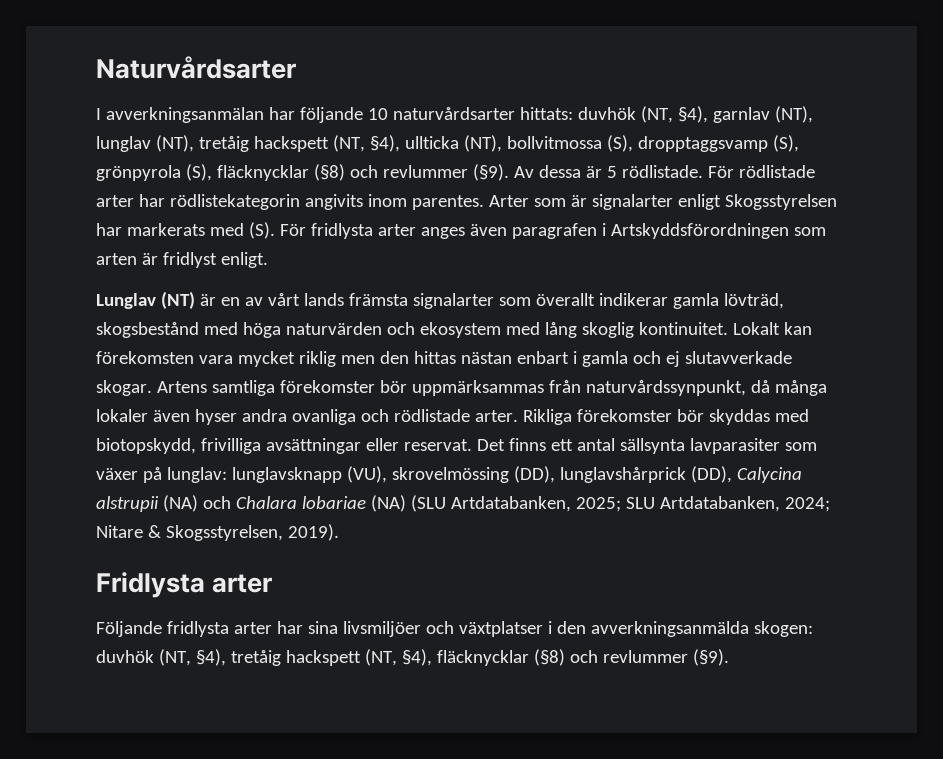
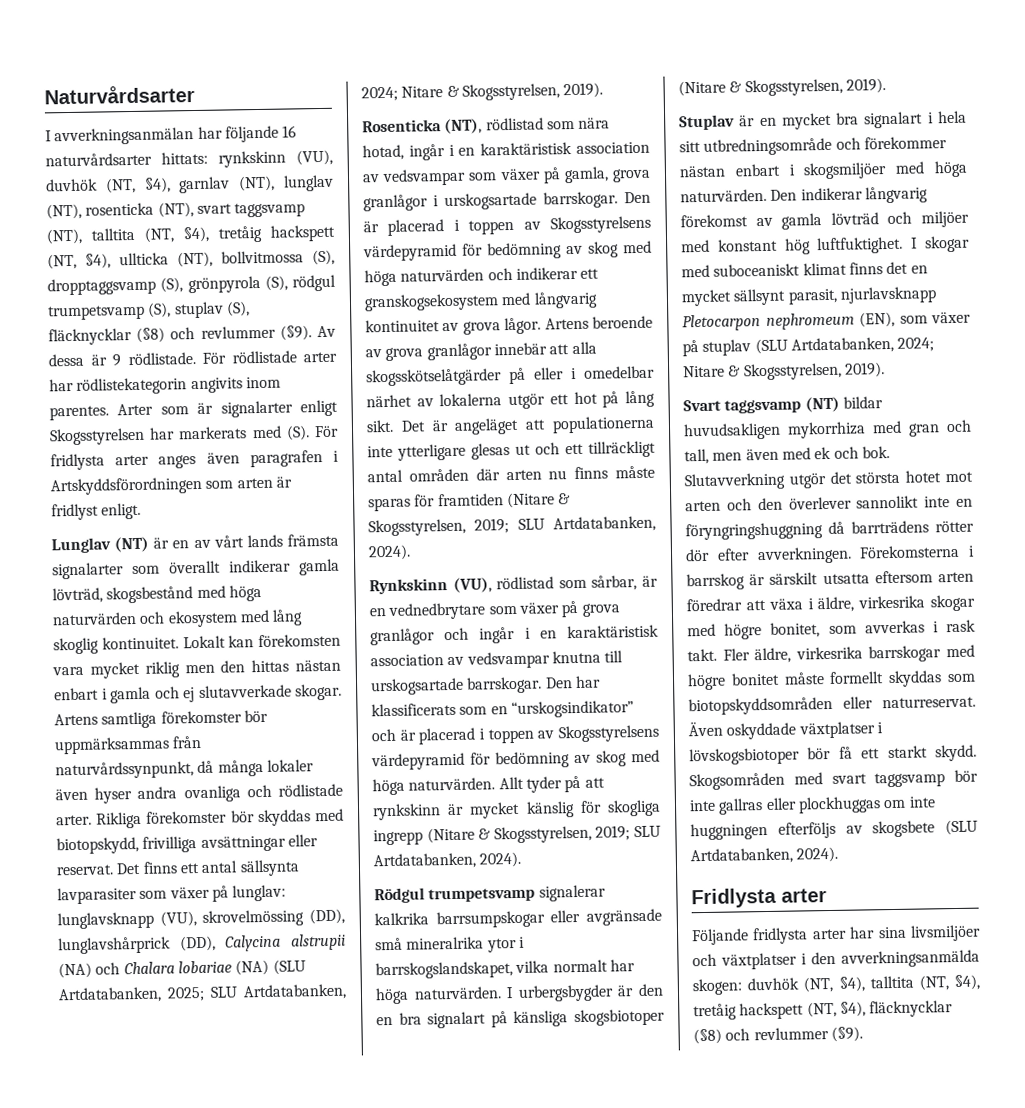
[367,108,388,120] 10 -> [282,125,298,138] 16
(573, 113) none -> [218,149,333,168] rynkskinn (VU),
(194, 143) none -> [85,202,306,218] [46,226,210,245] rosenticka (NT), svart taggsvamp (NT), talltita (NT, §4),
(212, 172) none -> [292,274,336,292] [48,301,250,321] rödgul trumpetsvamp (S), stuplav (S),
[606,166,617,178] 5 -> [112,354,122,367] 9
(339, 532) none -> [362,117,611,135] [362,141,650,161] [362,166,651,187] [363,191,651,212] [363,215,651,236] [363,240,652,262] [364,266,600,287] [364,291,598,312] [365,315,653,335] [365,341,597,361] [366,365,655,387] [366,390,655,410] [366,415,655,435] [367,440,656,461] [367,465,655,483] [368,492,572,512] [368,515,656,537] [368,544,411,561] [369,575,658,595] [369,600,621,620] [370,624,659,646] [370,650,624,669] [370,675,601,696] [371,700,634,719] [371,724,659,745] [371,749,660,771] [372,775,605,796] [372,799,661,821] [373,825,661,846] [373,851,522,870] [374,884,606,904] [374,908,662,929] [375,936,525,953] [375,959,635,980] [375,983,664,1005] [376,1008,665,1029] [678,78,886,97] [679,110,967,131] [679,136,947,156] [679,160,968,180] [680,186,928,204] [680,210,969,230] [681,235,970,255] [681,261,928,278] [681,286,937,307] [682,311,971,332] [682,336,935,357] [683,362,885,381] [683,396,883,414] [683,419,972,441] [684,446,890,465] [684,470,973,491] [685,495,973,512] [685,520,974,541] [685,544,975,565] [686,570,974,591] [686,594,975,613] [687,619,976,640] [687,644,975,664] [687,670,976,691] [688,696,976,716] [688,721,883,740] [689,744,977,766] [689,769,978,791] [689,796,936,815] [690,819,978,841] [690,846,839,865] // Rosenticka (NT), rödlistad som nära hotad, ingår i en karaktäristisk association av vedsvampar som växer på gamla, grova granlågor i urskogsartade barrskogar. Den är placerad i toppen av Skogsstyrelsens värdepyramid för bedömning av skog med höga naturvärden och indikerar ett granskogsekosystem med långvarig kontinuitet av grova lågor. Artens beroende av grova granlågor innebär att alla skogsskötselåtgärder på eller i omedelbar närhet av lokalerna utgör ett hot på lång sikt. Det är angeläget att populationerna inte ytterligare glesas ut och ett tillräckligt antal områden där arten nu finns måste sparas för framtiden (Nitare & Skogsstyrelsen, 2019; SLU Artdatabanken, 2024). // Rynkskinn (VU), rödlistad som sårbar, är en vednedbrytare som växer på grova granlågor och ingår i en karaktäristisk association av vedsvampar knutna till urskogsartade barrskogar. Den har klassificerats som en “urskogsindikator” och är placerad i toppen av Skogsstyrelsens värdepyramid för bedömning av skog med höga naturvärden. Allt tyder på att rynkskinn är mycket känslig för skogliga ingrepp (Nitare & Skogsstyrelsen, 2019; SLU Artdatabanken, 2024). // Rödgul trumpetsvamp signalerar kalkrika barrsumpskogar eller avgränsade små mineralrika ytor i barrskogslandskapet, vilka normalt har höga naturvärden. I urbergsbygder är den en bra signalart på känsliga skogsbiotoper (Nitare & Skogsstyrelsen, 2019). // Stuplav är en mycket bra signalart i hela sitt utbredningsområde och förekommer nästan enbart i skogsmiljöer med höga naturvärden. Den indikerar långvarig förekomst av gamla lövträd och miljöer med konstant hög luftfuktighet. I skogar med suboceaniskt klimat finns det en mycket sällsynt parasit, njurlavsknapp Pletocarpon nephromeum (EN), som växer på stuplav (SLU Artdatabanken, 2024; Nitare & Skogsstyrelsen, 2019). // Svart taggsvamp (NT) bildar huvudsakligen mykorrhiza med gran och tall, men även med ek och bok. Slutavverkning utgör det största hotet mot arten och den överlever sannolikt inte en föryngringshuggning då barrträdens rötter dör efter avverkningen. Förekomsterna i barrskog är särskilt utsatta eftersom arten föredrar att växa i äldre, virkesrika skogar med högre bonitet, som avverkas i rask takt. Fler äldre, virkesrika barrskogar med högre bonitet måste formellt skyddas som biotopskyddsområden eller naturreservat. Även oskyddade växtplatser i lövskogsbiotoper bör få ett starkt skydd. Skogsområden med svart taggsvamp bör inte gallras eller plockhuggas om inte huggningen efterföljs av skogsbete (SLU Artdatabanken, 2024).
(226, 657) none -> [869,974,980,991] talltita (NT, §4),

